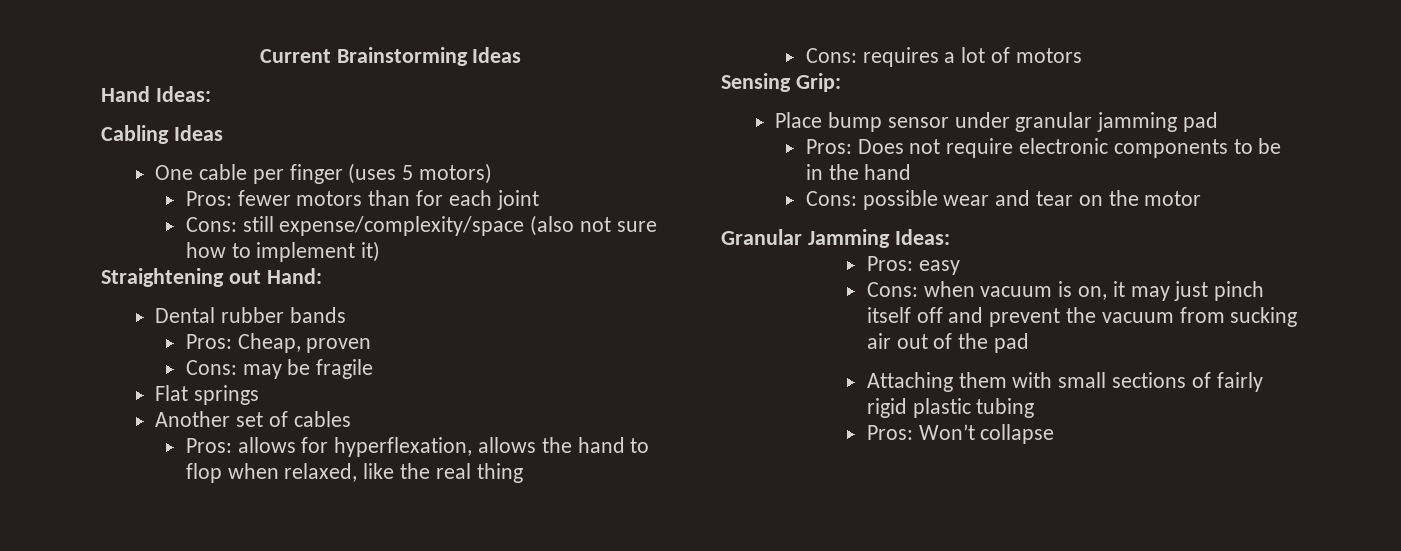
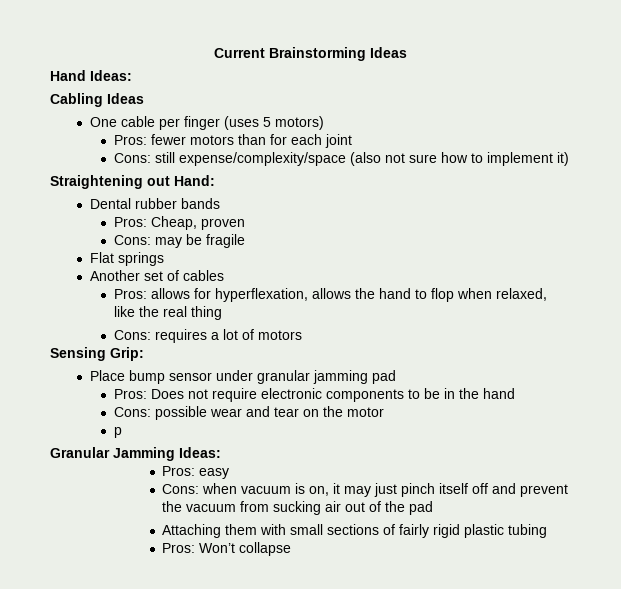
(1202, 198) none -> [113,427,122,438] // p

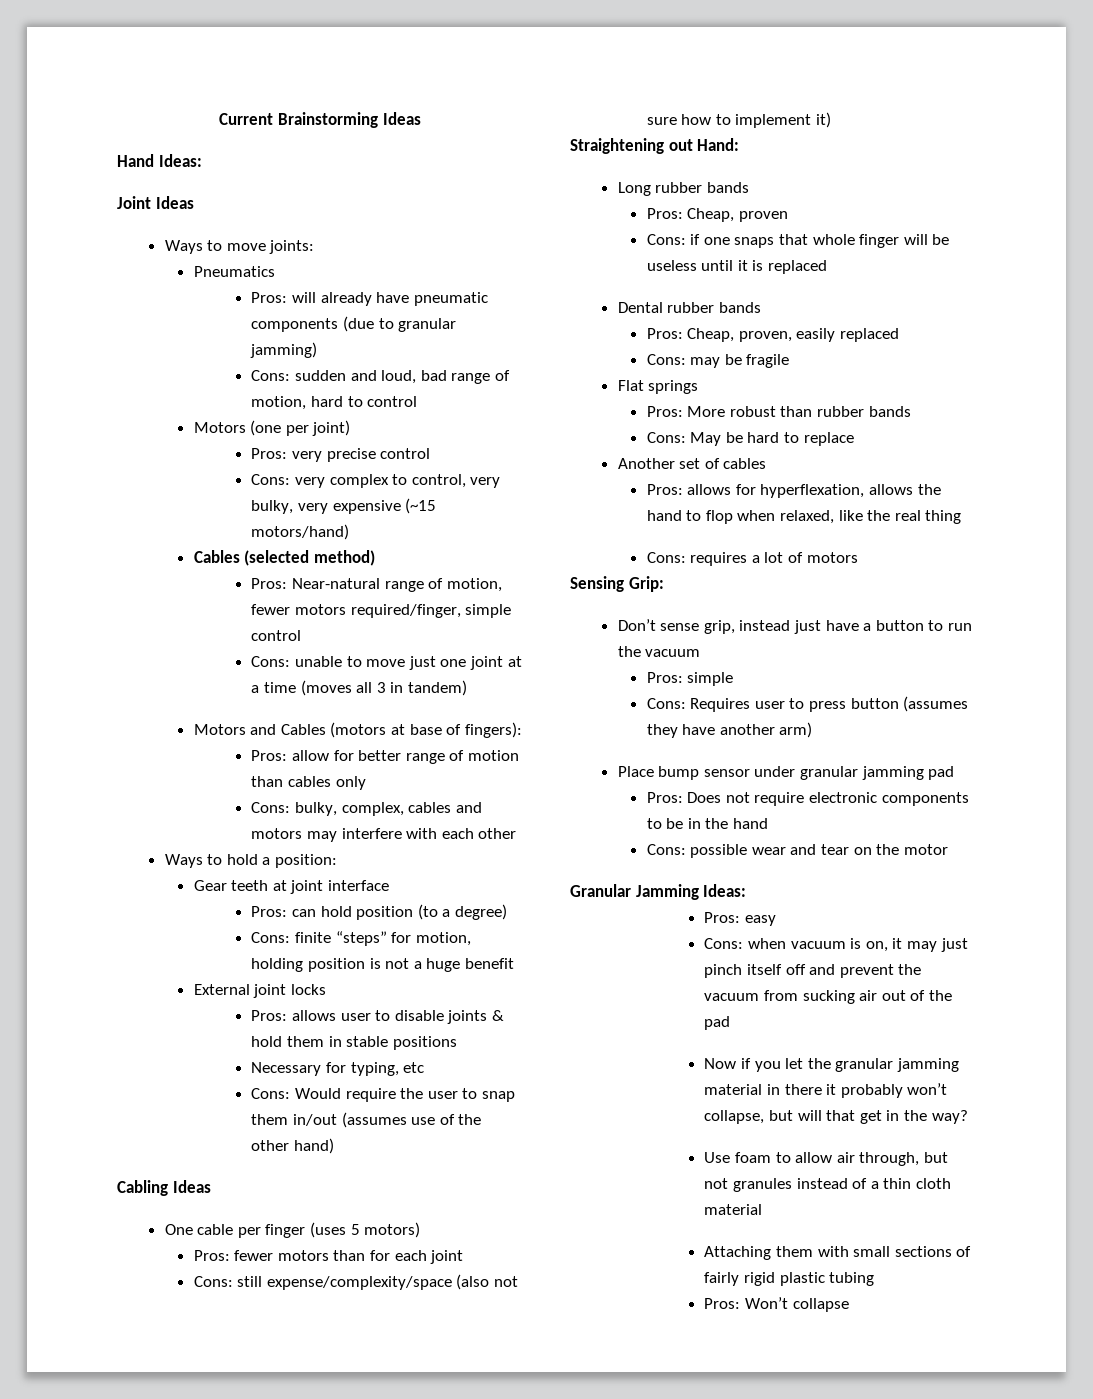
(132, 75) none -> [117,196,194,209] [164,240,315,254] [193,266,275,277] [251,292,488,306] [251,316,457,332] [250,342,318,358] [251,370,510,384] [251,396,418,410] [193,420,351,436] [251,448,431,462] [251,474,501,488] [251,498,437,514] [251,524,350,540] [193,550,375,566] [251,578,502,592] [251,604,512,618] [251,630,302,641] [251,656,522,670] [251,680,467,696] [193,722,522,738] [251,750,519,764] [251,776,366,790] [251,802,482,816] [251,828,517,842] [164,854,337,868] [193,880,389,894] [251,904,507,920] [251,931,471,946] [251,958,514,972] [193,984,326,998] [251,1010,504,1024] [251,1036,457,1050] [251,1062,425,1076] [251,1088,515,1102] [251,1112,482,1128] [251,1138,334,1154] // Joint Ideas // Ways to move joints: // Pneumatics // Pros: will already have pneumatic components (due to granular jamming) // Cons: sudden and loud, bad range of motion, hard to control // Motors (one per joint) // Pros: very precise control // Cons: very complex to control, very bulky, very expensive (~15 motors/hand) // Cables (selected method) // Pros: Near-natural range of motion, fewer motors required/finger, simple control // Cons: unable to move just one joint at a time (moves all 3 in tandem) // Motors and Cables (motors at base of fingers): // Pros: allow for better range of motion than cables only // Cons: bulky, complex, cables and motors may interfere with each other // Ways to hold a position: // Gear teeth at joint interface // Pros: can hold position (to a degree) // Cons: finite “steps” for motion, holding position is not a huge benefit // External joint locks // Pros: allows user to disable joints & hold them in stable positions // Necessary for typing, etc // Cons: Would require the user to snap them in/out (assumes use of the other hand)
[89,198,131,209] Dental -> [617,182,651,196] Long
(245, 224) none -> [646,234,950,248] [646,260,827,274] [617,302,761,313] [646,328,899,342] // Cons: if one snaps that whole finger will be useless until it is replaced // Dental rubber bands // Pros: Cheap, proven, easily replaced
(164, 259) none -> [646,406,911,417] [646,432,854,446] // Pros: More robust than rubber bands // Cons: May be hard to replace
(144, 354) none -> [617,619,972,634] [617,646,701,657] [646,672,734,686] [646,696,969,712] [646,722,813,738] // Don’t sense grip, instead just have a button to run the vacuum // Pros: simple // Cons: Requires user to press button (assumes they have another arm)
[113,427,122,438] // p -> (948, 849) none
(434, 508) none -> [704,1058,959,1072] [704,1083,948,1098] [704,1110,968,1124] [704,1152,948,1166] [704,1178,951,1192] [704,1204,763,1215] // Now if you let the granular jamming material in there it probably won’t collapse, but will that get in the way? // Use foam to allow air through, but not granules instead of a thin cloth material

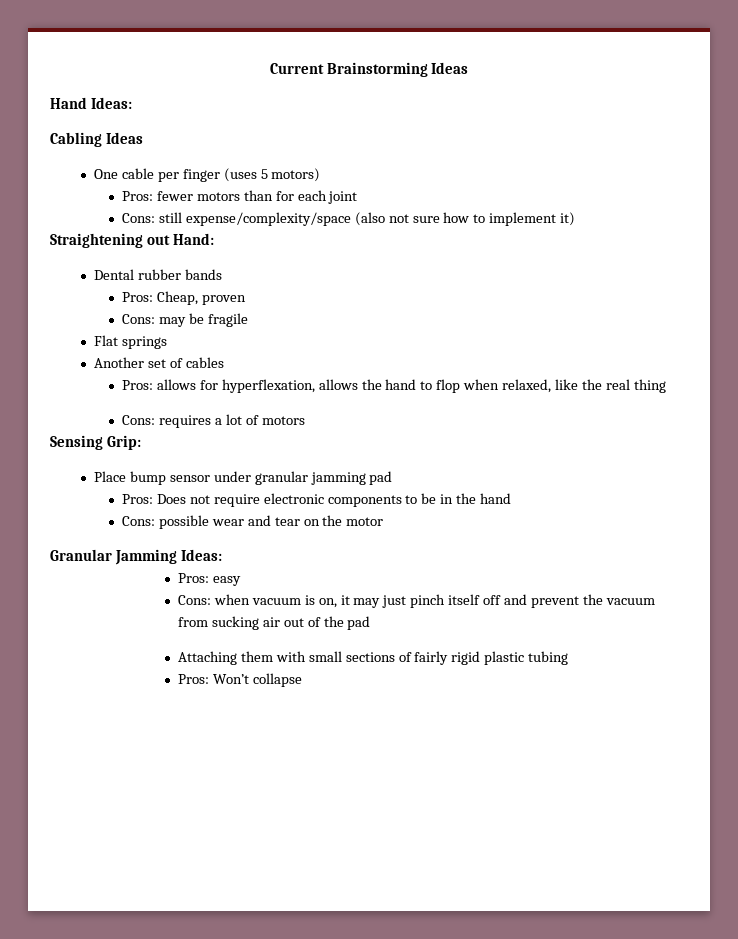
[117,196,194,209] [164,240,315,254] [193,266,275,277] [251,292,488,306] [251,316,457,332] [250,342,318,358] [251,370,510,384] [251,396,418,410] [193,420,351,436] [251,448,431,462] [251,474,501,488] [251,498,437,514] [251,524,350,540] [193,550,375,566] [251,578,502,592] [251,604,512,618] [251,630,302,641] [251,656,522,670] [251,680,467,696] [193,722,522,738] [251,750,519,764] [251,776,366,790] [251,802,482,816] [251,828,517,842] [164,854,337,868] [193,880,389,894] [251,904,507,920] [251,931,471,946] [251,958,514,972] [193,984,326,998] [251,1010,504,1024] [251,1036,457,1050] [251,1062,425,1076] [251,1088,515,1102] [251,1112,482,1128] [251,1138,334,1154] // Joint Ideas // Ways to move joints: // Pneumatics // Pros: will already have pneumatic components (due to granular jamming) // Cons: sudden and loud, bad range of motion, hard to control // Motors (one per joint) // Pros: very precise control // Cons: very complex to control, very bulky, very expensive (~15 motors/hand) // Cables (selected method) // Pros: Near-natural range of motion, fewer motors required/finger, simple control // Cons: unable to move just one joint at a time (moves all 3 in tandem) // Motors and Cables (motors at base of fingers): // Pros: allow for better range of motion than cables only // Cons: bulky, complex, cables and motors may interfere with each other // Ways to hold a position: // Gear teeth at joint interface // Pros: can hold position (to a degree) // Cons: finite “steps” for motion, holding position is not a huge benefit // External joint locks // Pros: allows user to disable joints & hold them in stable positions // Necessary for typing, etc // Cons: Would require the user to snap them in/out (assumes use of the other hand) -> (132, 103) none
[617,182,651,196] Long -> [93,269,134,280] Dental
[646,234,950,248] [646,260,827,274] [617,302,761,313] [646,328,899,342] // Cons: if one snaps that whole finger will be useless until it is replaced // Dental rubber bands // Pros: Cheap, proven, easily replaced -> (246, 300) none
[646,406,911,417] [646,432,854,446] // Pros: More robust than rubber bands // Cons: May be hard to replace -> (167, 342) none
[617,619,972,634] [617,646,701,657] [646,672,734,686] [646,696,969,712] [646,722,813,738] // Don’t sense grip, instead just have a button to run the vacuum // Pros: simple // Cons: Requires user to press button (assumes they have another arm) -> (141, 442) none
[704,1058,959,1072] [704,1083,948,1098] [704,1110,968,1124] [704,1152,948,1166] [704,1178,951,1192] [704,1204,763,1215] // Now if you let the granular jamming material in there it probably won’t collapse, but will that get in the way? // Use foam to allow air through, but not granules instead of a thin cloth material -> (371, 623) none

